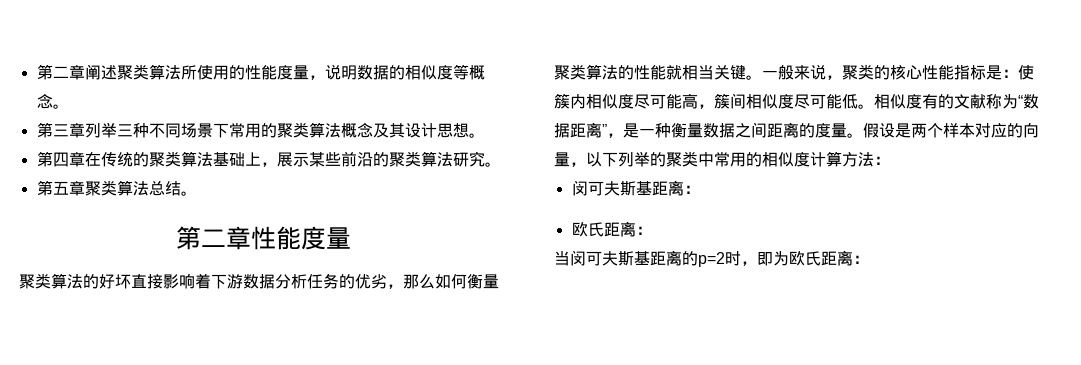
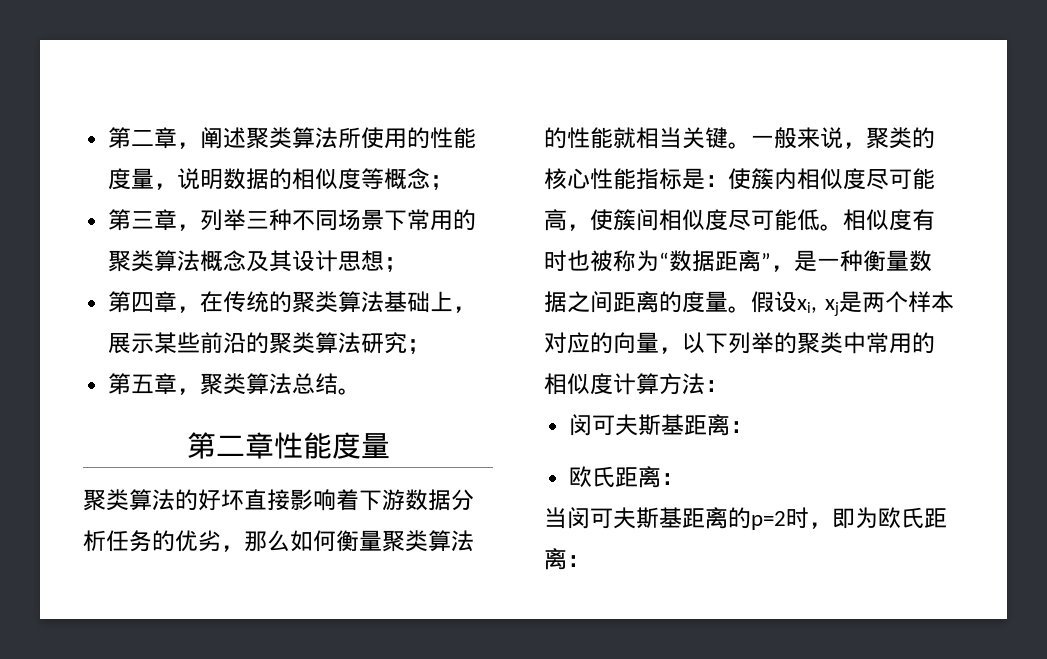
[36,64,85,80] 第二章 -> [108,127,201,149] 第二章，
[52,104,69,109] 。 -> [430,175,454,190] ；
(85, 130) none -> [177,224,201,231] ，
[468,133,485,138] 。 -> [384,257,408,272] ；
(85, 159) none -> [177,306,201,313] ，
[484,162,501,167] 。 -> [407,339,431,354] ；
(85, 188) none -> [177,388,201,395] ，
(714, 106) none -> [590,209,613,231] 使
[938,94,986,109] 的文献 -> [544,250,613,272] 时也被
(895, 130) none -> [797,299,839,316] xi, xj

